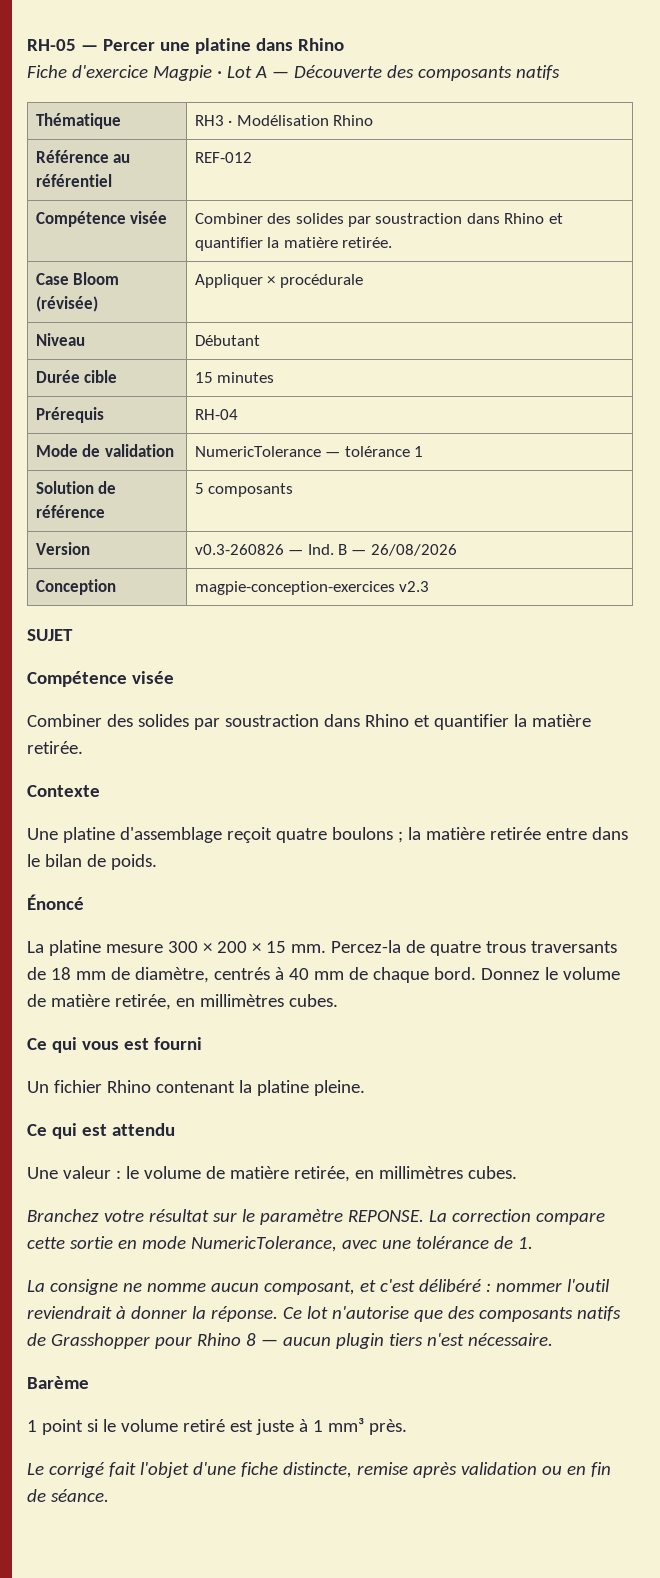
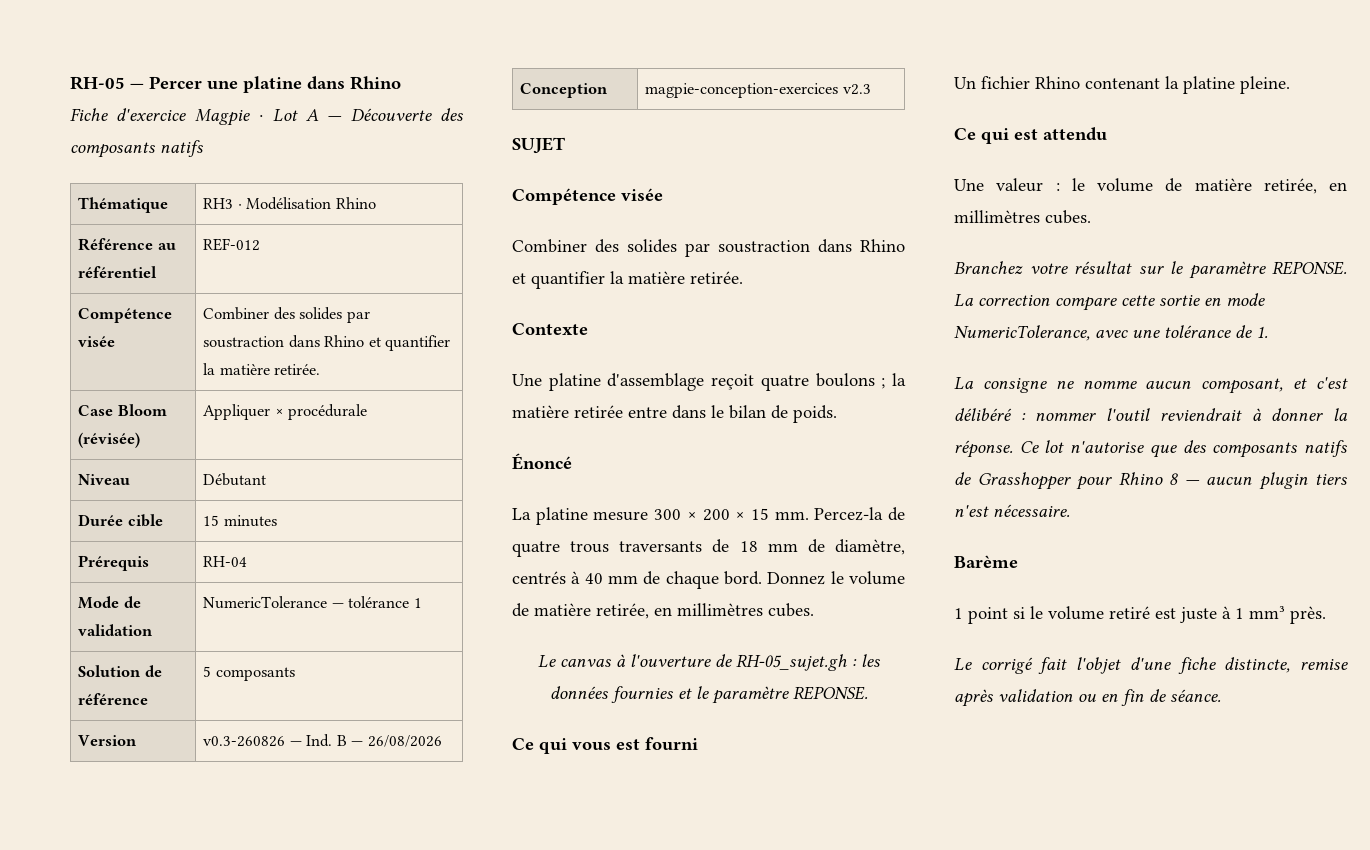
(338, 1000) none -> [537,654,880,671] [549,686,868,704] // Le canvas à l'ouverture de RH-05_sujet.gh : les données fournies et le paramètre REPONSE.

